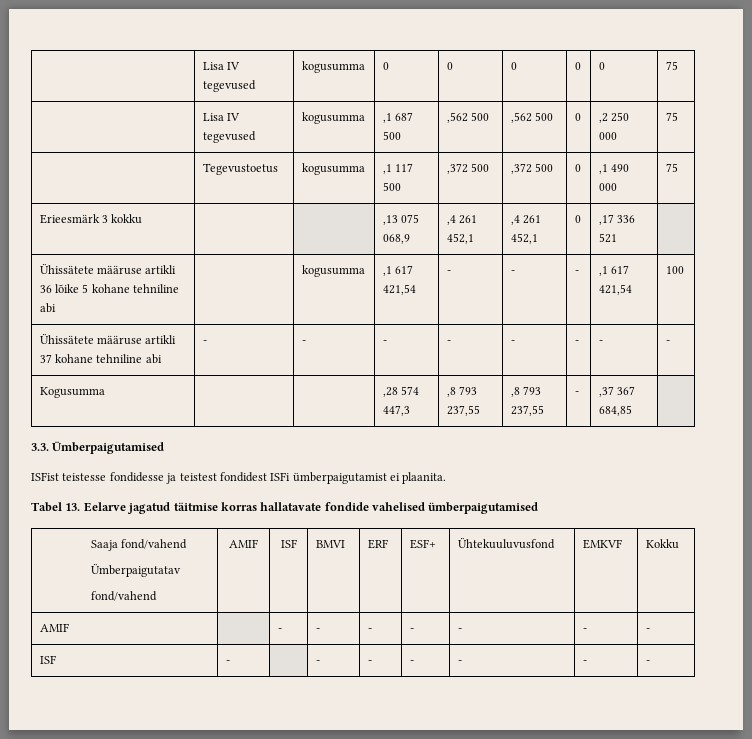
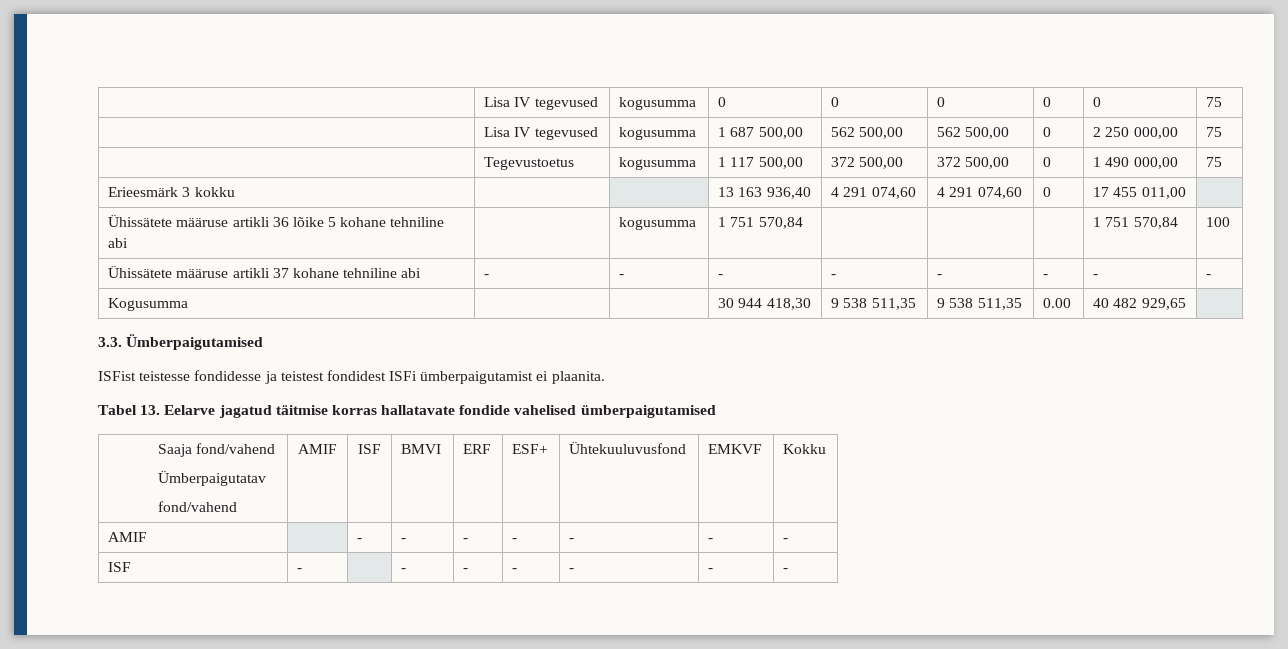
[382,112,414,123] [382,131,401,140] [446,112,490,123] [510,112,554,123] [574,113,581,121] [598,112,630,123] [598,132,617,140] [665,112,678,121] [202,163,278,175] [301,163,365,175] [382,163,414,174] [382,182,401,191] [446,163,490,174] [510,163,554,174] [574,164,581,172] [598,164,630,174] [598,183,617,191] [665,163,678,172] [39,214,143,224] [382,214,420,225] [382,234,410,244] [446,215,478,225] [446,233,474,244] [510,215,542,225] [510,233,538,244] [574,215,581,223] [598,214,636,225] [598,233,617,243] ,1 687 500 | ,562 500 | ,562 500 | 0 | ,2 250 000 | 75 // | Tegevustoetus | kogusumma | ,1 117 500 | ,372 500 | ,372 500 | 0 | ,1 490 000 | 75 // Erieesmärk 3 kokku | | | ,13 075 068,9 | ,4 261 452,1 | ,4 261 452,1 | 0 | ,17 336 521 -> [718,127,803,139] [831,127,904,139] [937,127,1010,139] [1043,127,1052,137] [1093,127,1178,139] [1206,127,1223,137] [484,157,575,170] [619,157,697,170] [718,157,803,169] [831,157,904,169] [937,157,1010,169] [1043,157,1052,167] [1093,157,1178,169] [1206,157,1223,167] [108,187,235,197] [718,187,811,199] [831,187,916,199] [937,187,1022,199] [1043,187,1052,197] [1093,187,1186,199] 1 687 500,00 | 562 500,00 | 562 500,00 | 0 | 2 250 000,00 | 75 // | Tegevustoetus | kogusumma | 1 117 500,00 | 372 500,00 | 372 500,00 | 0 | 1 490 000,00 | 75 // Erieesmärk 3 kokku | | | 13 163 936,40 | 4 291 074,60 | 4 291 074,60 | 0 | 17 455 011,00
[382,265,414,276] [382,284,416,295] [446,270,451,274] [510,270,515,274] [574,270,579,274] [598,265,630,276] [598,284,632,295] ,1 617 421,54 | - | - | - | ,1 617 421,54 -> [718,217,803,229] [1093,217,1178,229] 1 751 570,84 | | | | 1 751 570,84
[382,386,420,397] [382,405,410,416] [446,386,478,397] [446,405,480,416] [510,386,542,397] [510,405,544,416] [574,391,579,395] [598,386,636,397] [598,405,632,416] ,28 574 447,3 | ,8 793 237,55 | ,8 793 237,55 | - | ,37 367 684,85 -> [718,298,811,310] [831,298,916,310] [937,298,1022,310] [1043,298,1072,308] [1093,298,1186,310] 30 944 418,30 | 9 538 511,35 | 9 538 511,35 | 0.00 | 40 482 929,65

